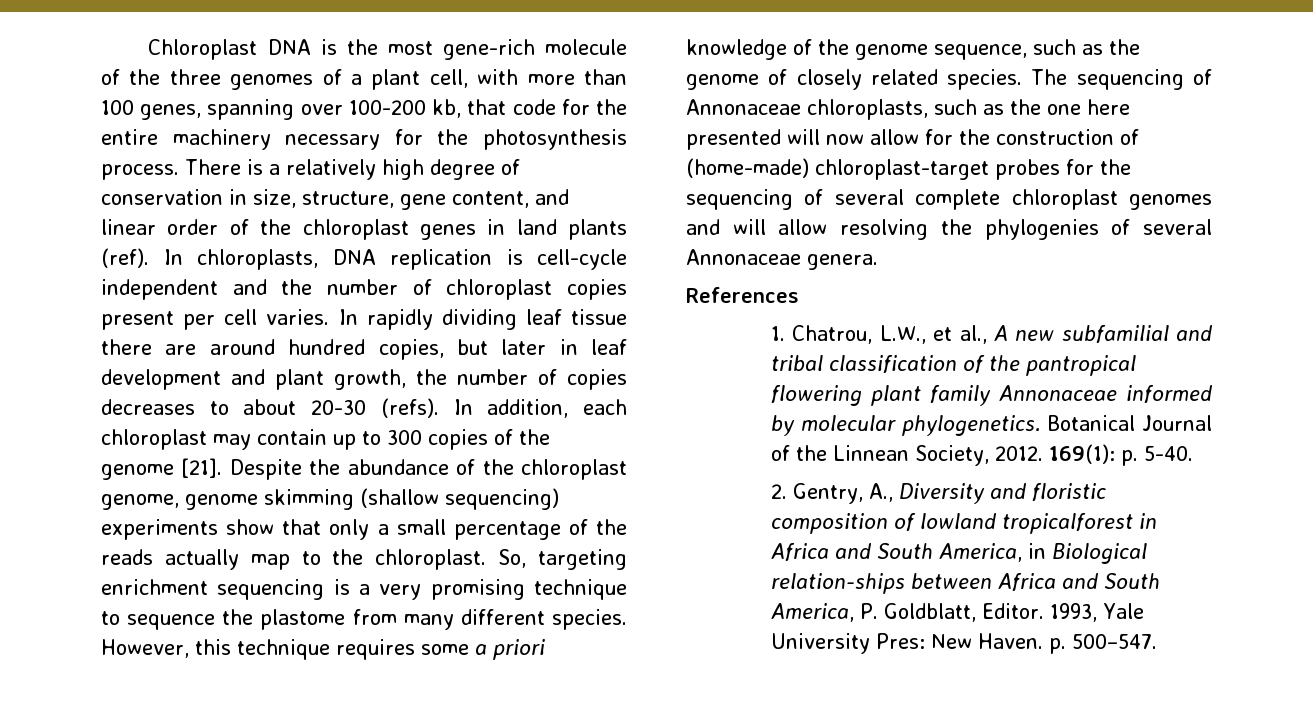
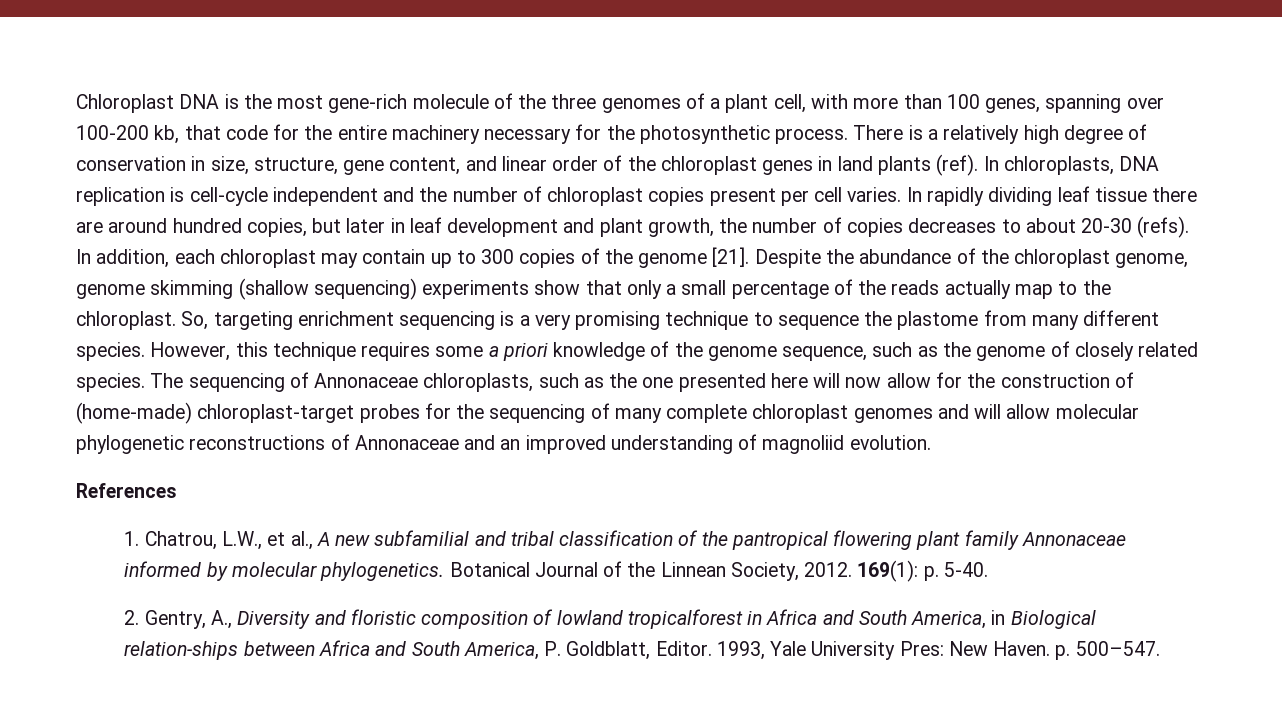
[483,129,627,150] photosynthesis -> [639,125,770,144] photosynthetic
[1087,99,1130,115] [686,129,781,150] here presented -> [678,373,808,392] presented here
[834,189,904,205] several -> [614,408,662,423] many
[840,219,1212,240] [686,249,878,270] resolving the phylogenies of several Annonaceae genera. -> [1055,404,1139,419] [76,434,931,454] molecular phylogenetic reconstructions of Annonaceae and an improved understanding of magnoliid evolution.

